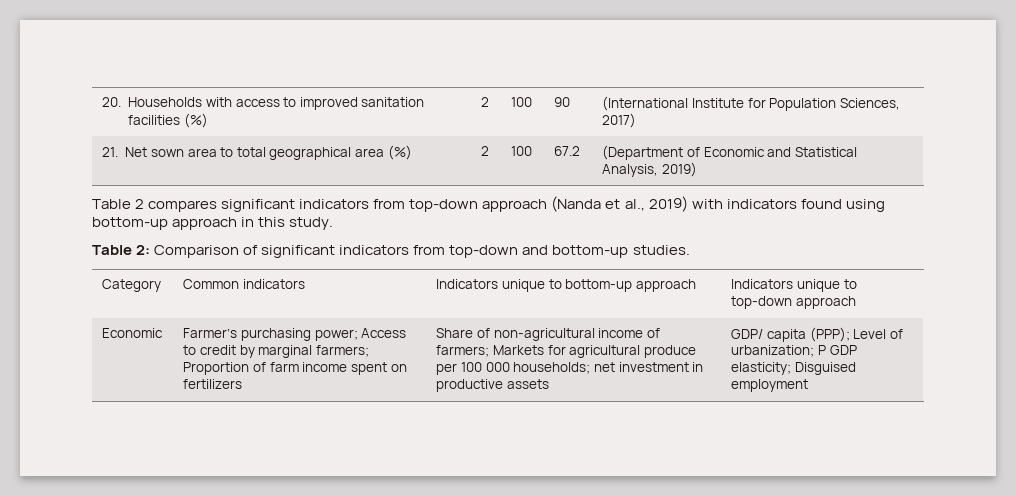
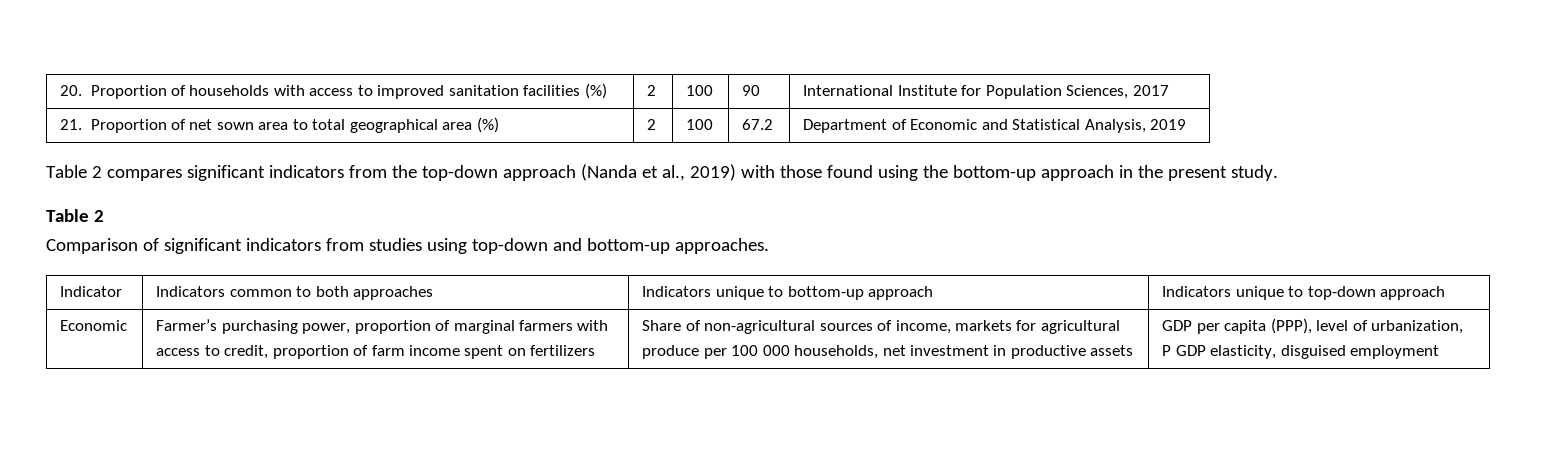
[128,97,203,107] Households -> [90,85,270,99] Proportion of households
[602,96,689,111] (International -> [803,85,894,96] International
[602,113,637,128] 2017) -> [1132,85,1169,96] 2017
[125,147,148,157] Net -> [90,119,213,133] Proportion of net
[602,145,684,160] (Department -> [803,119,888,133] Department
[662,162,698,177] 2019) -> [1149,119,1186,130] 2019
(406, 204) none -> [391,165,417,178] the
[726,199,797,209] indicators -> [779,165,822,178] those
(885, 205) none -> [922,165,948,178] the
[258,217,286,227] this -> [1137,165,1227,181] the present
[136,245,151,255] 2: -> [93,210,104,222] 2 //
(446, 250) none -> [368,238,467,254] studies using
[632,245,690,255] [102,279,162,292] [183,279,306,289] studies. // Category | Common indicators -> [674,238,769,254] [60,286,123,297] [156,286,434,300] approaches. // Indicator | Indicators common to both approaches
[314,328,407,341] [183,345,370,358] [183,362,250,375] power; Access to credit by marginal farmers; Proportion -> [302,320,609,334] [156,345,349,359] power, proportion of marginal farmers with access to credit, proportion
[598,328,661,338] [436,345,545,357] income of farmers; Markets -> [819,320,1012,334] sources of income, markets
[513,362,591,374] households; -> [794,345,879,359] households,
[731,327,904,342] [731,345,857,357] [731,362,857,375] GDP/ capita (PPP); Level of urbanization; P GDP elasticity; Disguised -> [1162,318,1463,334] [1162,345,1346,359] GDP per capita (PPP), level of urbanization, P GDP elasticity, disguised

